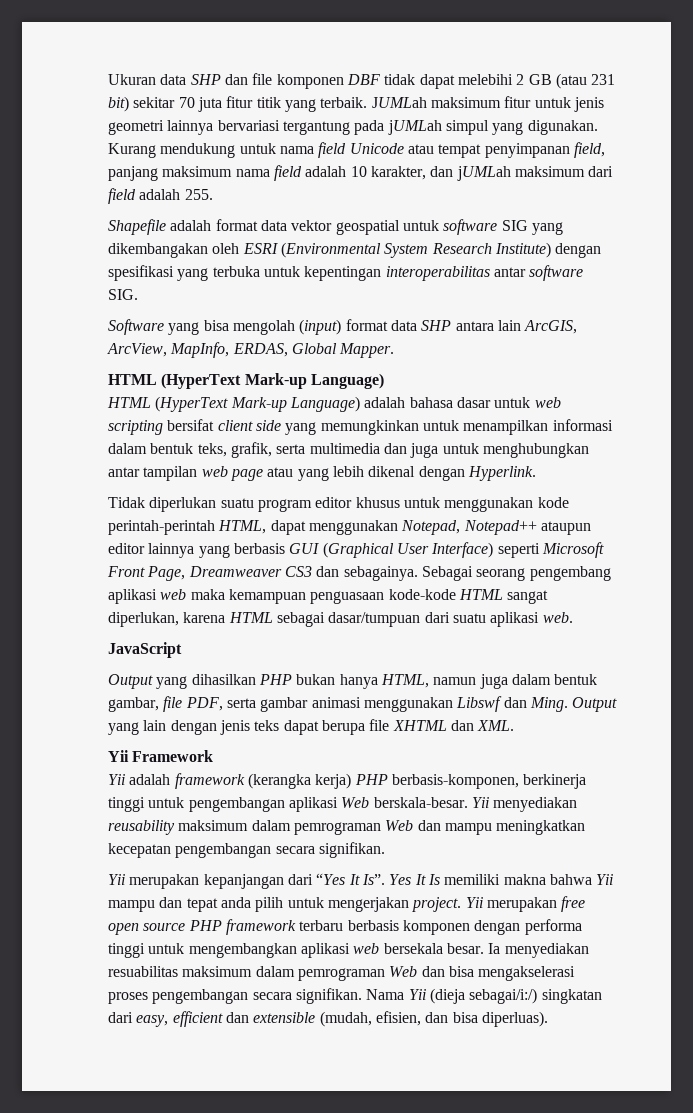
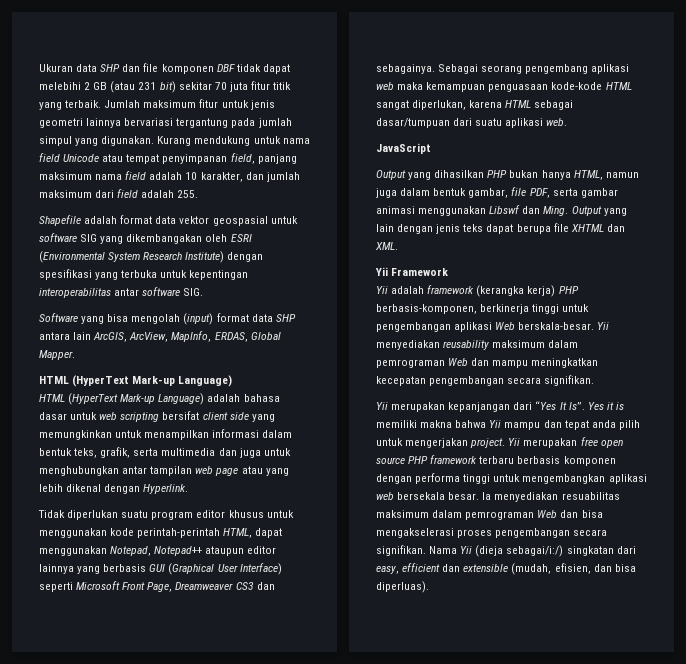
[371,97,427,108] JUMLah -> [104,100,141,108] Jumlah
[387,120,442,135] jUMLah -> [258,118,292,128] jumlah
[456,166,511,181] jUMLah -> [266,172,300,182] jumlah
[335,220,400,235] geospatial -> [212,216,268,226] geospasial
[414,874,440,885] It Is -> [606,402,624,410] it is

